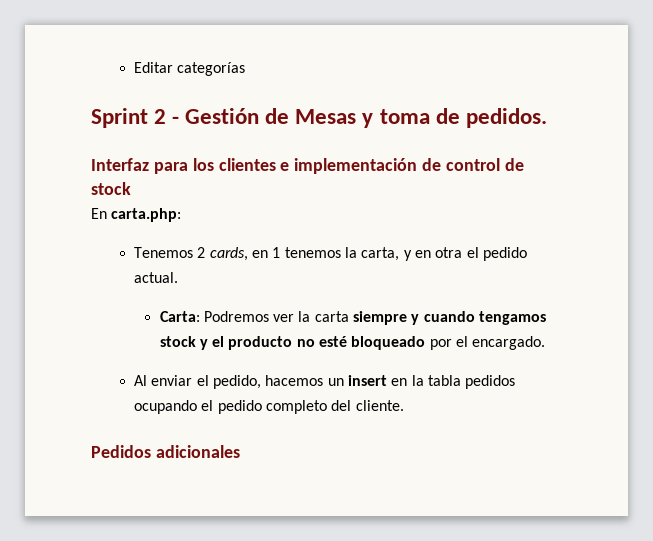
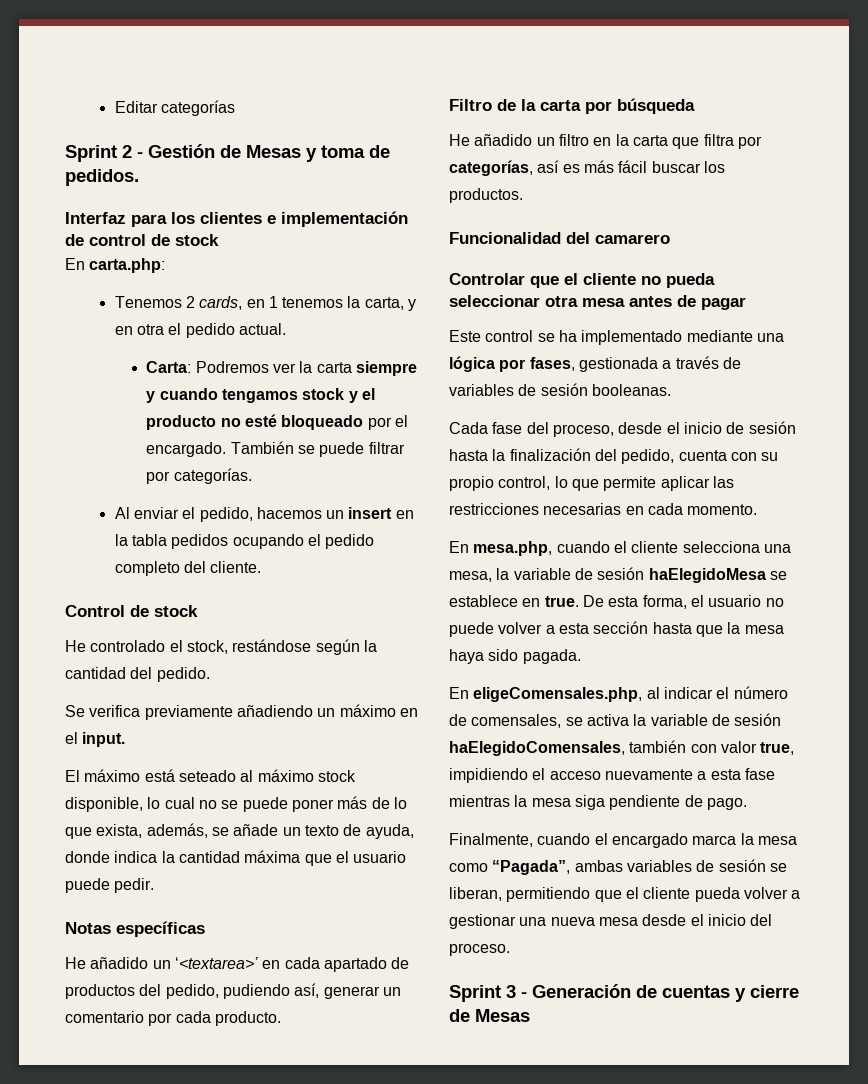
(546, 343) none -> [230,441,405,457] [146,468,252,484] También se puede filtrar por categorías.
[91,445,240,458] Pedidos adicionales -> [65,605,198,617] [65,639,377,655] [65,667,210,682] [65,704,418,720] [65,732,126,747] [65,769,356,782] [65,796,407,812] [65,823,414,839] [65,850,407,866] [65,878,155,893] [65,921,205,937] [65,957,410,972] [65,983,401,999] [65,1011,281,1026] [449,98,695,114] [449,134,762,149] [449,160,725,176] [449,188,523,203] [449,232,670,244] [449,273,715,288] [449,295,746,310] [449,330,784,345] [449,356,741,372] [449,383,671,396] [449,421,796,437] [449,448,779,464] [449,476,734,491] [449,503,758,515] [449,541,791,556] [449,567,787,583] [449,595,784,609] [449,621,784,637] [449,649,581,664] [449,686,788,702] [449,713,782,728] [449,740,795,756] [449,768,775,783] [449,795,747,810] [449,833,797,848] [449,859,787,875] [449,887,801,902] [449,914,773,929] [449,943,510,956] [449,984,799,1002] [449,1009,530,1022] Control de stock // He controlado el stock, restándose según la cantidad del pedido. // Se verifica previamente añadiendo un máximo en el input. // El máximo está seteado al máximo stock disponible, lo cual no se puede poner más de lo que exista, además, se añade un texto de ayuda, donde indica la cantidad máxima que el usuario puede pedir. // Notas específicas // He añadido un ‘<textarea>’ en cada apartado de productos del pedido, pudiendo así, generar un comentario por cada producto. // Filtro de la carta por búsqueda // He añadido un filtro en la carta que filtra por categorías, así es más fácil buscar los productos. // Funcionalidad del camarero // Controlar que el cliente no pueda seleccionar otra mesa antes de pagar // Este control se ha implementado mediante una lógica por fases, gestionada a través de variables de sesión booleanas. // Cada fase del proceso, desde el inicio de sesión hasta la finalización del pedido, cuenta con su propio control, lo que permite aplicar las restricciones necesarias en cada momento. // En mesa.php, cuando el cliente selecciona una mesa, la variable de sesión haElegidoMesa se establece en true. De esta forma, el usuario no puede volver a esta sección hasta que la mesa haya sido pagada. // En eligeComensales.php, al indicar el número de comensales, se activa la variable de sesión haElegidoComensales, también con valor true, impidiendo el acceso nuevamente a esta fase mientras la mesa siga pendiente de pago. // Finalmente, cuando el encargado marca la mesa como “Pagada”, ambas variables de sesión se liberan, permitiendo que el cliente pueda volver a gestionar una nueva mesa desde el inicio del proceso. // Sprint 3 - Generación de cuentas y cierre de Mesas

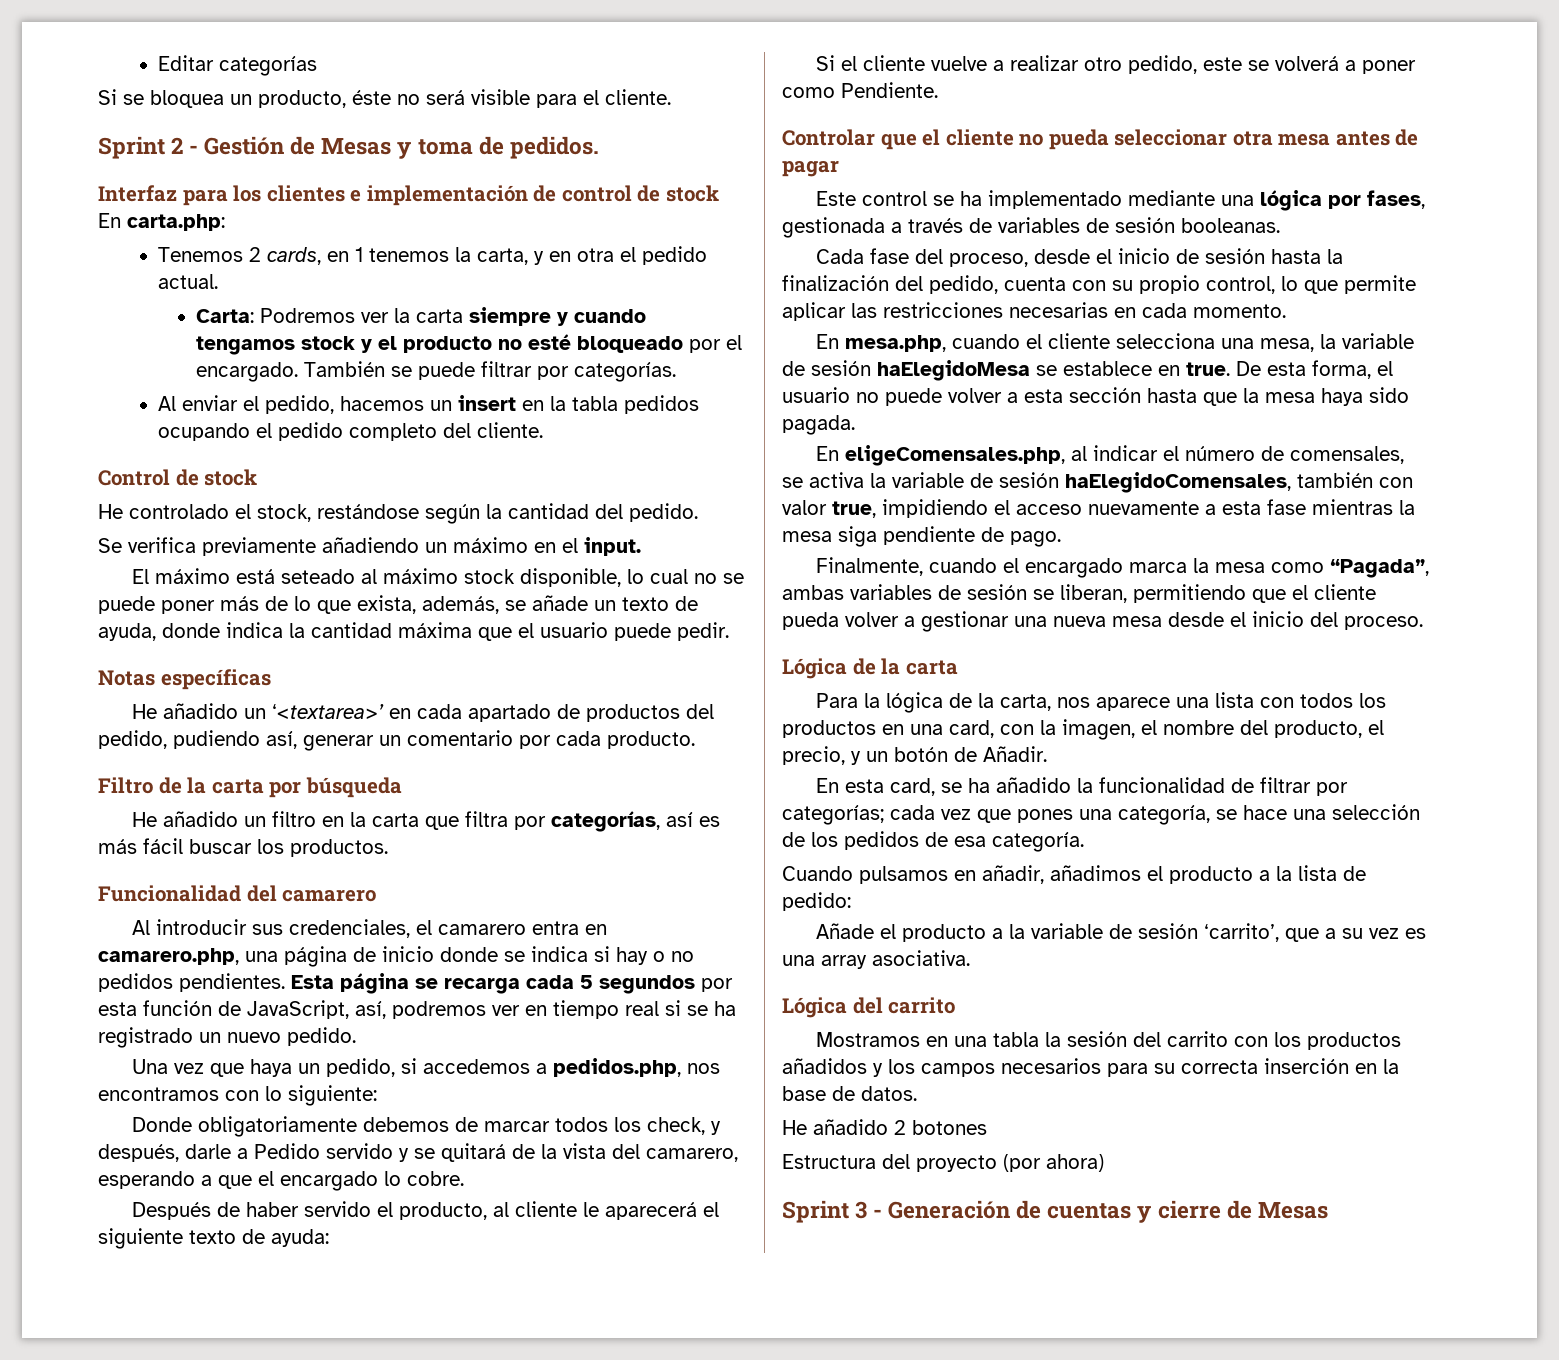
(235, 108) none -> [98,89,671,108] // Si se bloquea un producto, éste no será visible para el cliente.
(670, 239) none -> [132,919,608,938] [98,946,694,967] [98,973,733,994] [98,1000,736,1019] [98,1027,356,1048] [132,1058,721,1077] [98,1085,377,1106] [132,1116,722,1137] [98,1143,738,1162] [98,1171,464,1191] [132,1201,720,1220] [98,1228,329,1249] [816,55,1417,74] [782,82,938,98] // Al introducir sus credenciales, el camarero entra en camarero.php, una página de inicio donde se indica si hay o no pedidos pendientes. Esta página se recarga cada 5 segundos por esta función de JavaScript, así, podremos ver en tiempo real si se ha registrado un nuevo pedido. // Una vez que haya un pedido, si accedemos a pedidos.php, nos encontramos con lo siguiente: // Donde obligatoriamente debemos de marcar todos los check, y después, darle a Pedido servido y se quitará de la vista del camarero, esperando a que el encargado lo cobre. // Después de haber servido el producto, al cliente le aparecerá el siguiente texto de ayuda: // Si el cliente vuelve a realizar otro pedido, este se volverá a poner como Pendiente.
(510, 949) none -> [782,658,958,679] [816,692,1387,713] [782,719,1384,740] [782,746,1047,765] [816,777,1349,796] [782,804,1420,825] [782,831,1084,852] [782,865,1366,884] [782,892,851,911] [816,923,1427,942] [782,950,970,969] [782,997,956,1018] [816,1031,1402,1050] [782,1058,1399,1077] [782,1086,917,1101] [782,1119,987,1135] [782,1154,1104,1172] // Lógica de la carta // Para la lógica de la carta, nos aparece una lista con todos los productos en una card, con la imagen, el nombre del producto, el precio, y un botón de Añadir. // En esta card, se ha añadido la funcionalidad de filtrar por categorías; cada vez que pones una categoría, se hace una selección de los pedidos de esa categoría. // Cuando pulsamos en añadir, añadimos el producto a la lista de pedido: // Añade el producto a la variable de sesión ‘carrito’, que a su vez es una array asociativa. // Lógica del carrito // Mostramos en una tabla la sesión del carrito con los productos añadidos y los campos necesarios para su correcta inserción en la base de datos. // He añadido 2 botones // Estructura del proyecto (por ahora)

